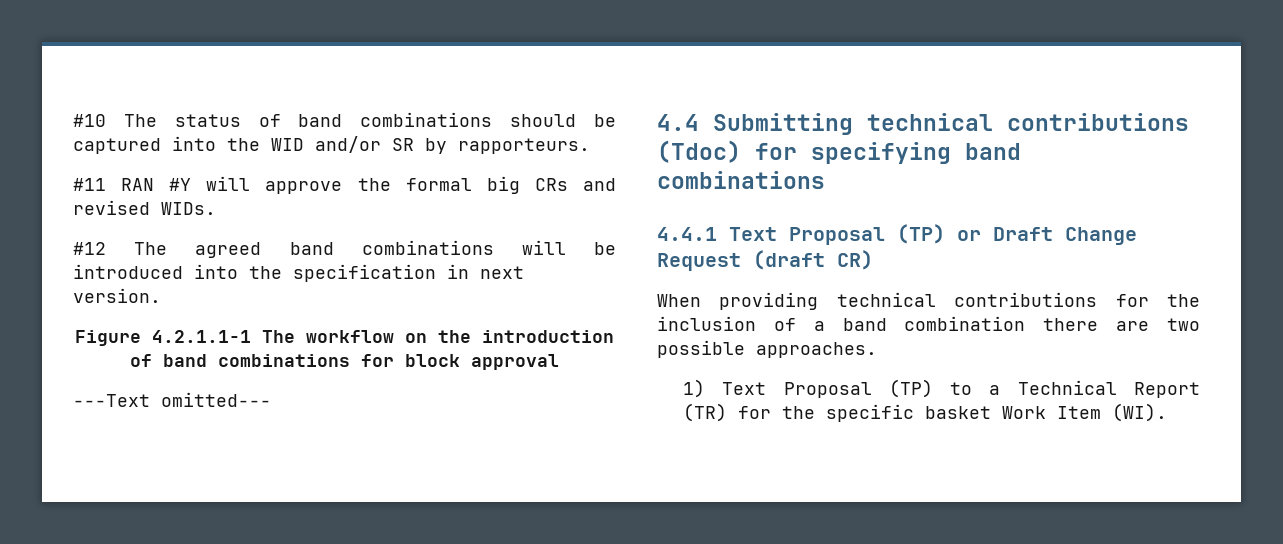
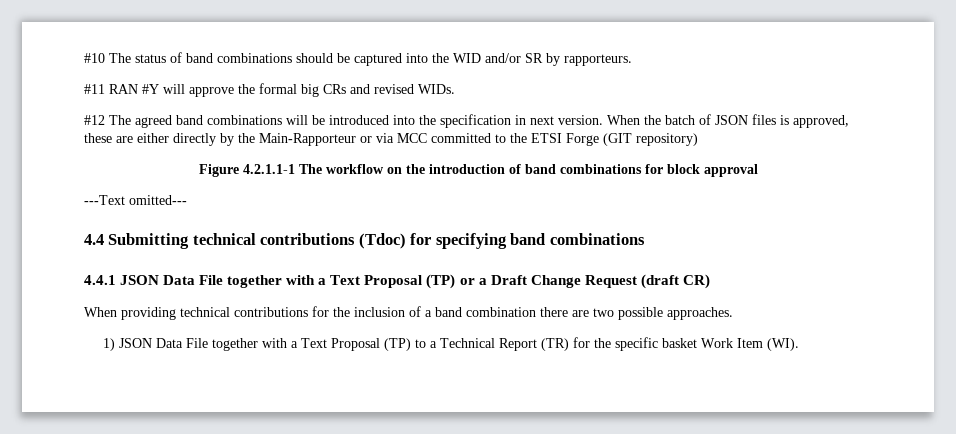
(161, 295) none -> [607,114,849,128] [84,133,698,146] When the batch of JSON files is approved, these are either directly by the Main-Rapporteur or via MCC committed to the ETSI Forge (GIT repository)
(717, 234) none -> [120,275,327,288] JSON Data File together with a
(981, 235) none -> [478,278,487,285] a
(705, 388) none -> [119,338,299,351] JSON Data File together with a

